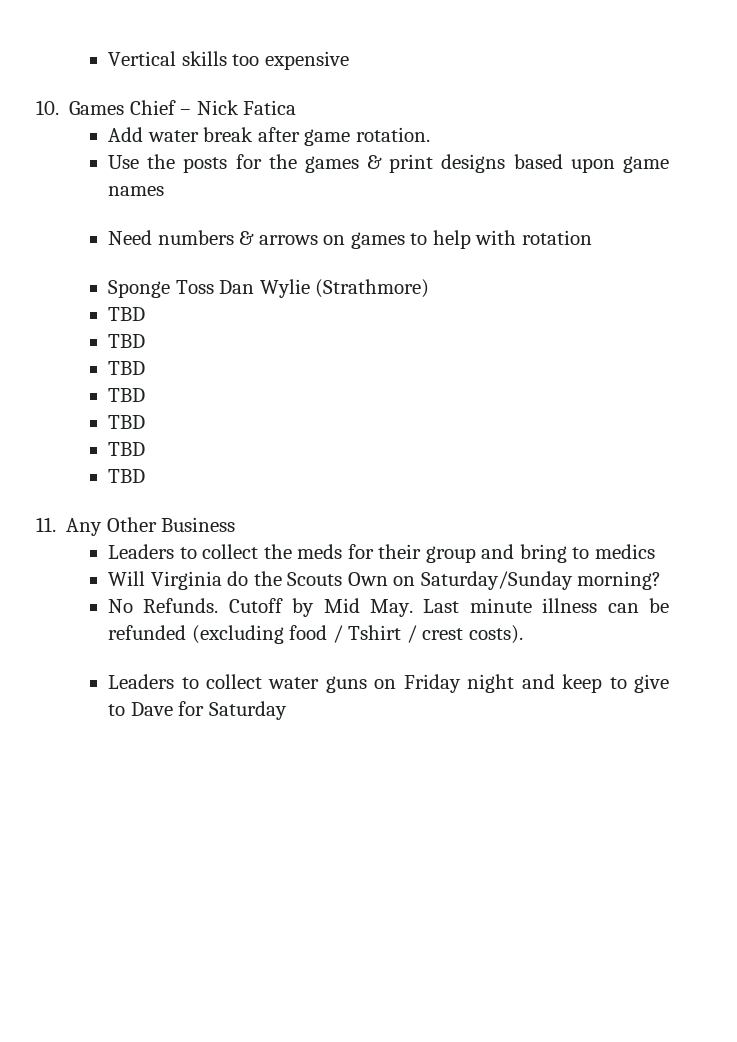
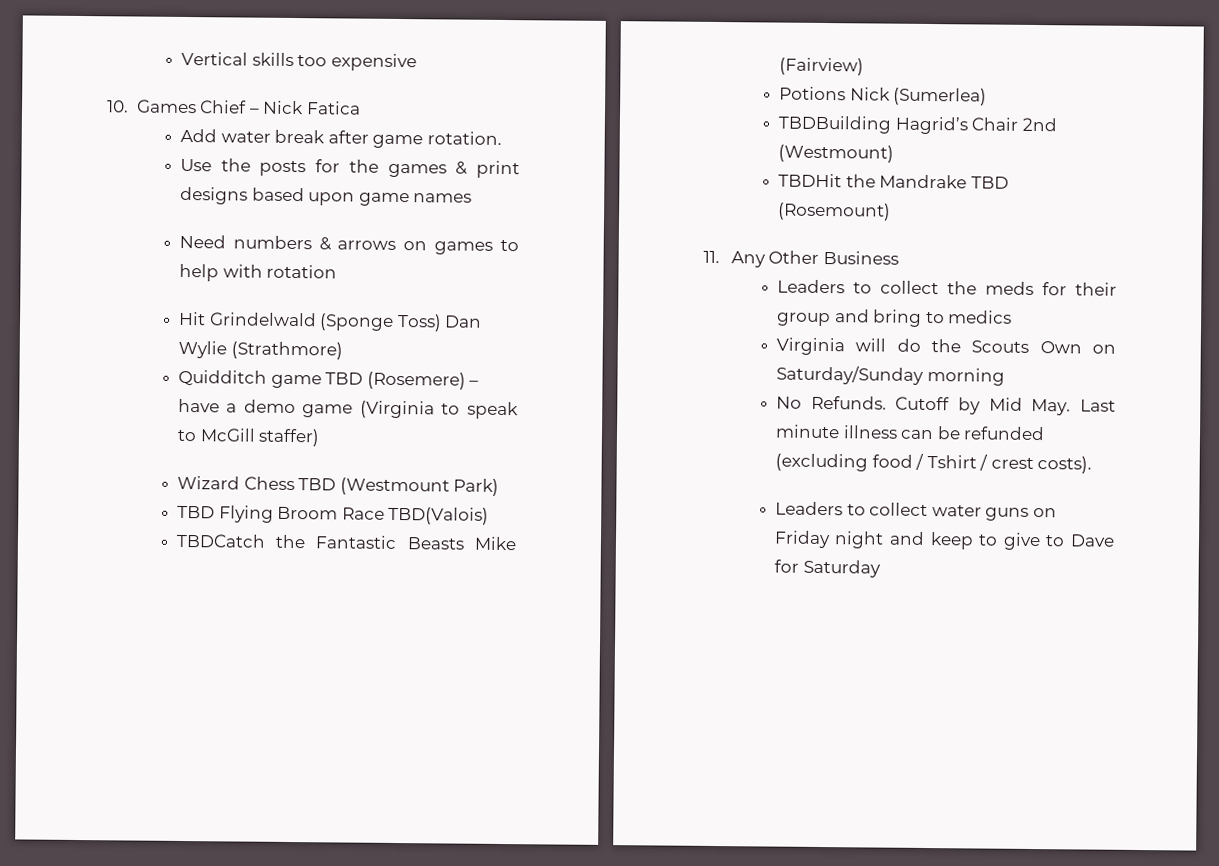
[108,280,214,298] Sponge Toss -> [177,311,442,332] Hit Grindelwald (Sponge Toss)
[108,307,146,321] [108,334,146,348] [108,361,146,375] [108,388,146,402] [108,415,146,429] [108,442,146,456] [108,469,146,483] TBD // TBD // TBD // TBD // TBD // TBD // TBD -> [177,369,480,390] [177,398,519,420] [176,428,321,447] [176,475,500,496] [176,505,490,525] [175,533,517,551] [778,57,864,76] [778,86,988,106] [777,115,1057,135] [777,144,894,163] [777,173,1009,189] [777,202,891,221] Quidditch game TBD (Rosemere) – have a demo game (Virginia to speak to McGill staffer) // Wizard Chess TBD (Westmount Park) // TBD Flying Broom Race TBD(Valois) // TBDCatch the Fantastic Beasts Mike (Fairview) // Potions Nick (Sumerlea) // TBDBuilding Hagrid’s Chair 2nd (Westmount) // TBDHit the Mandrake TBD (Rosemount)
[108,571,222,590] Will Virginia -> [775,337,887,356] Virginia will
[577,571,662,590] morning? -> [926,367,1005,386] morning

